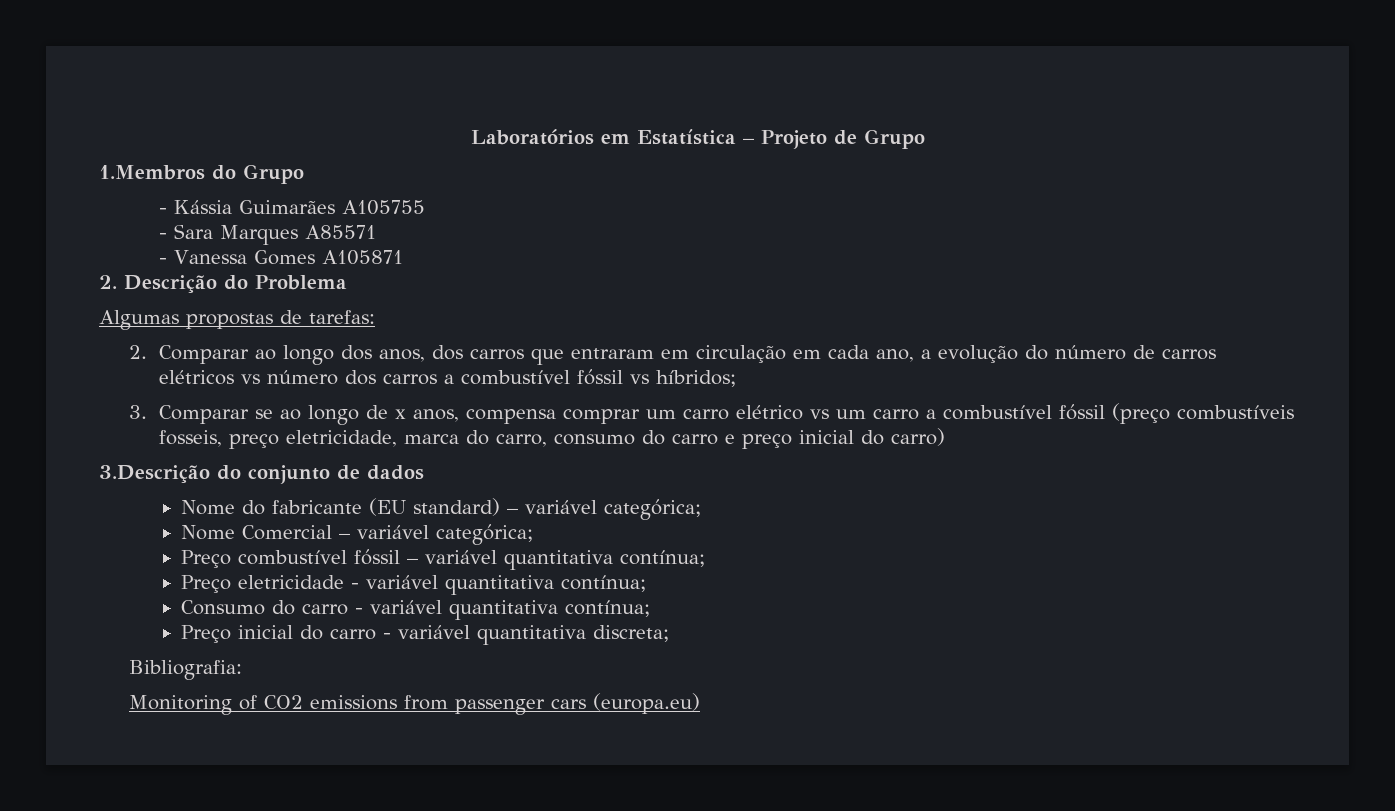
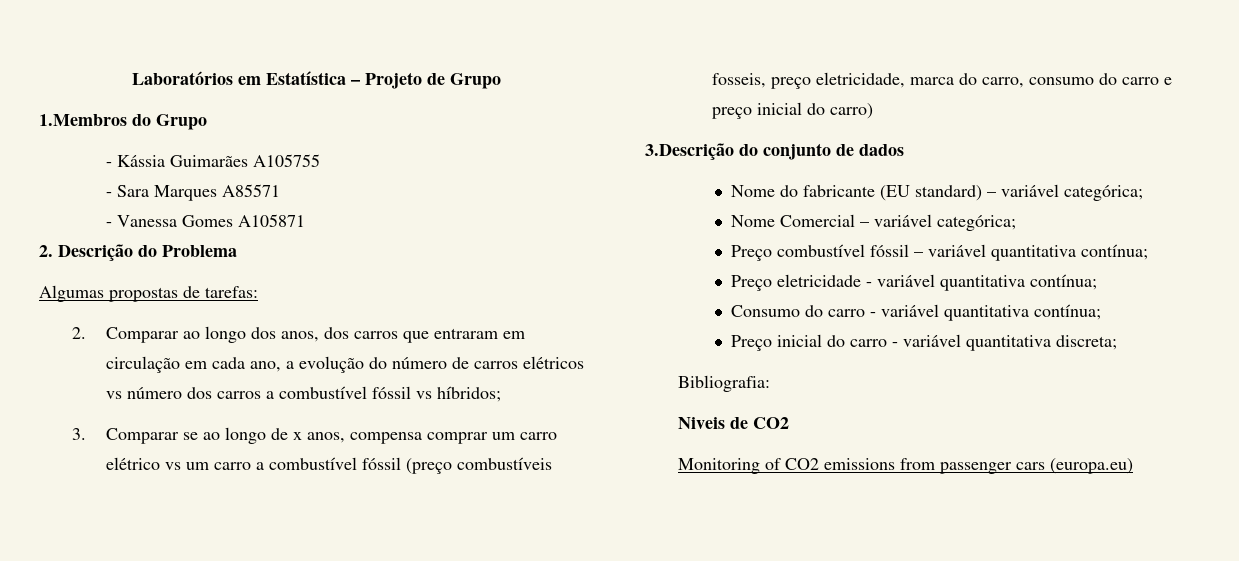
(242, 670) none -> [678,417,790,429] // Niveis de CO2

